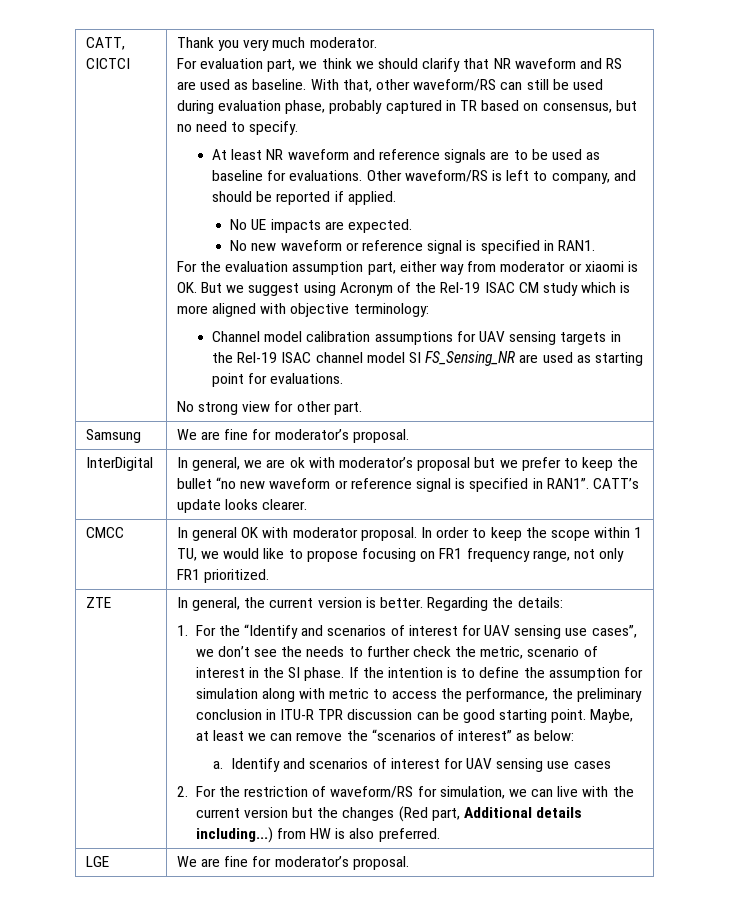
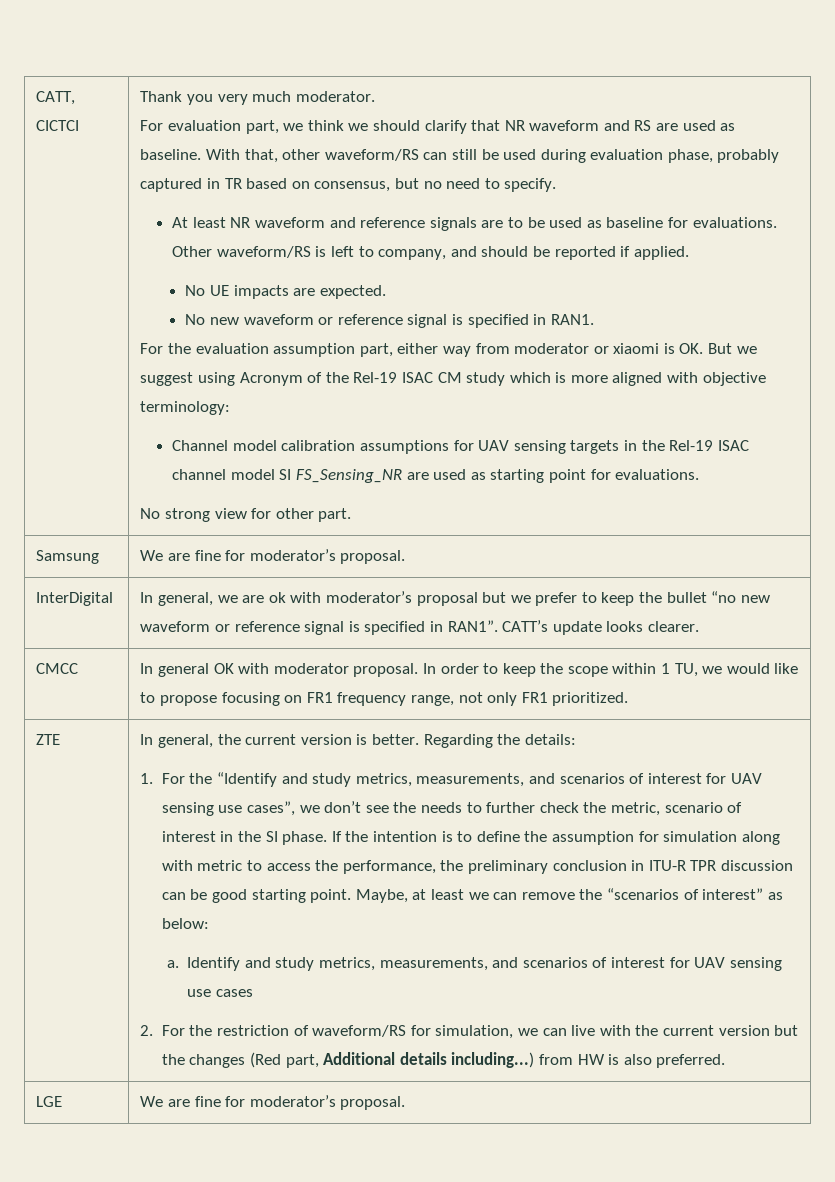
(324, 630) none -> [312,773,555,787] study metrics, measurements, and
(306, 763) none -> [275,957,519,971] study metrics, measurements, and

